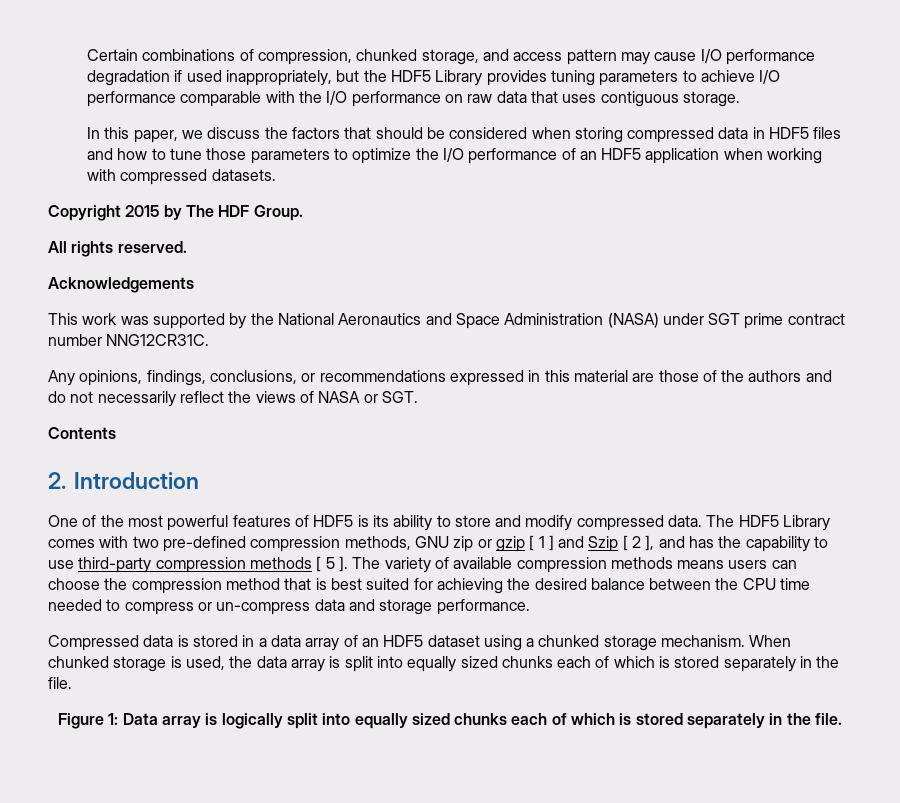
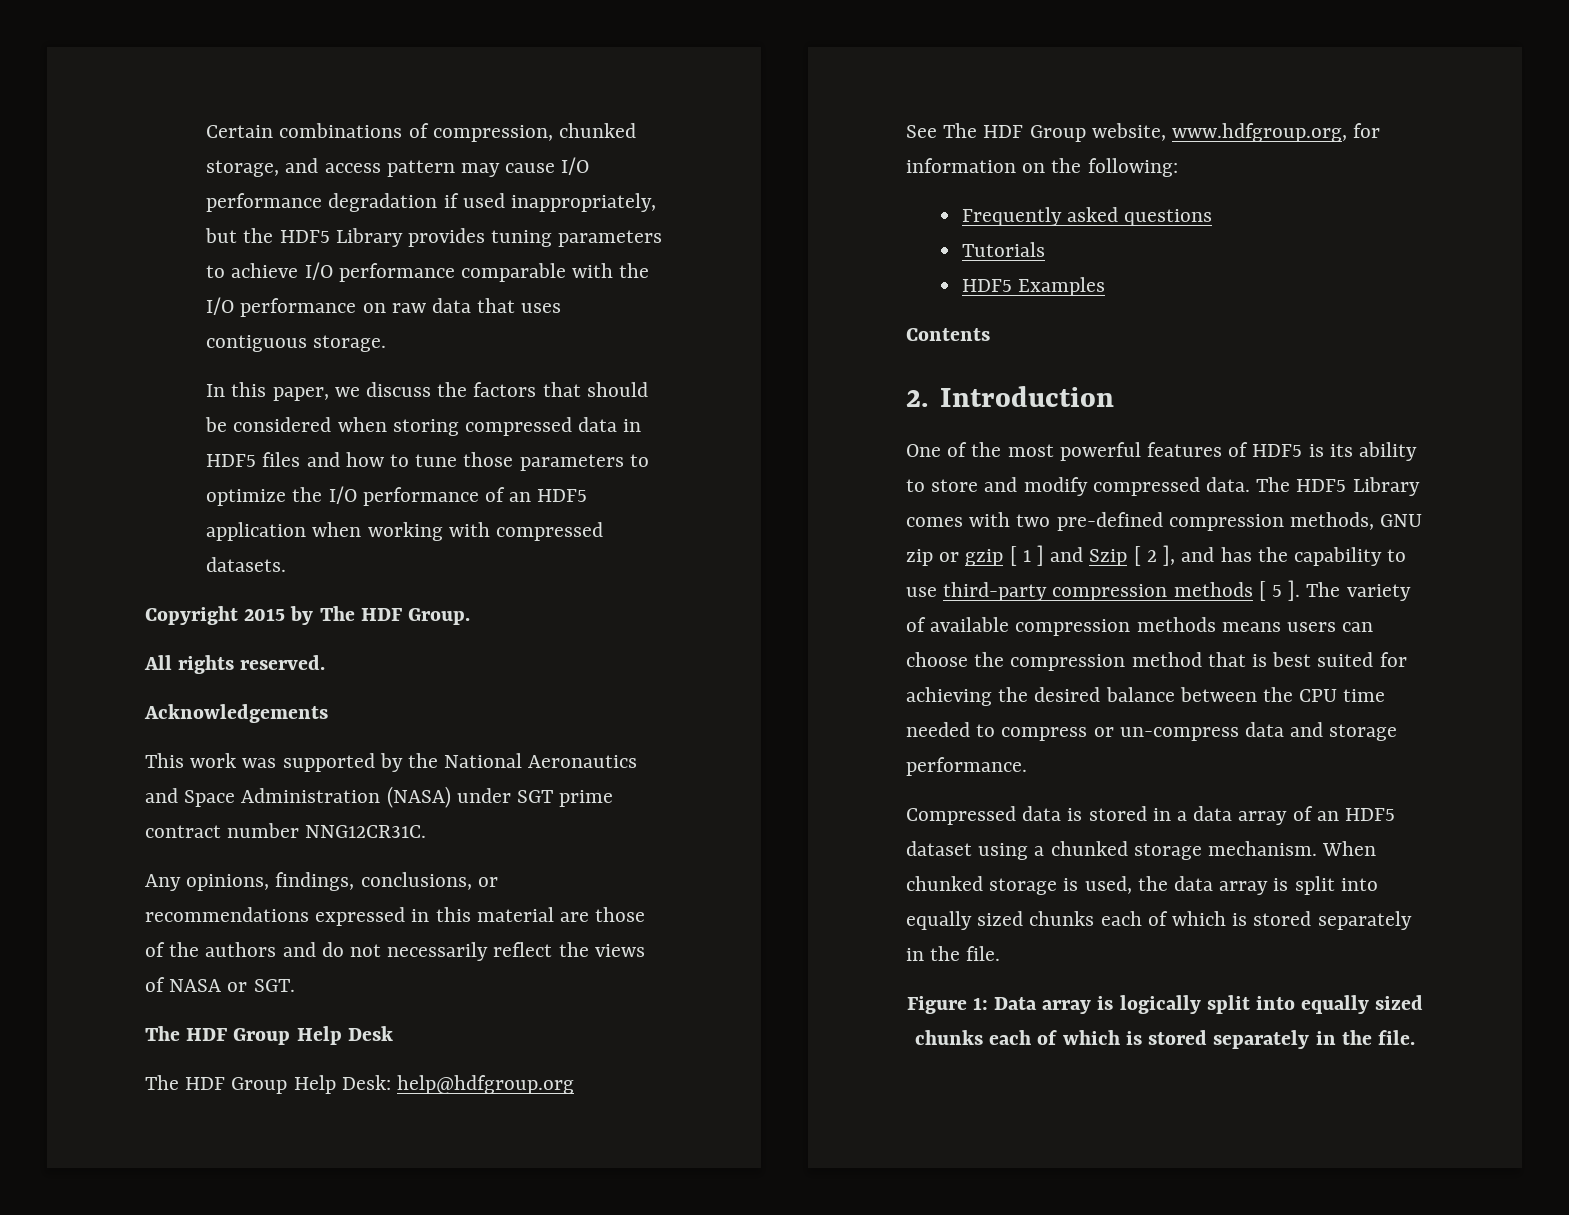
(418, 397) none -> [145,1026,393,1045] [145,1075,575,1094] [906,123,1381,142] [906,158,1178,177] [961,207,1213,226] [961,242,1045,257] [961,277,1106,296] // The HDF Group Help Desk // The HDF Group Help Desk: help@hdfgroup.org // See The HDF Group website, www.hdfgroup.org, for information on the following: // Frequently asked questions // Tutorials // HDF5 Examples

